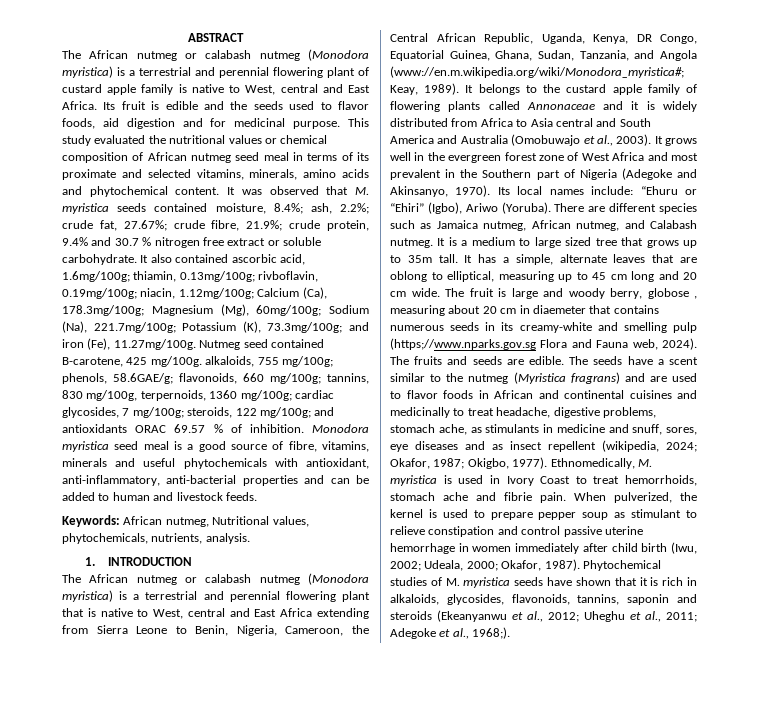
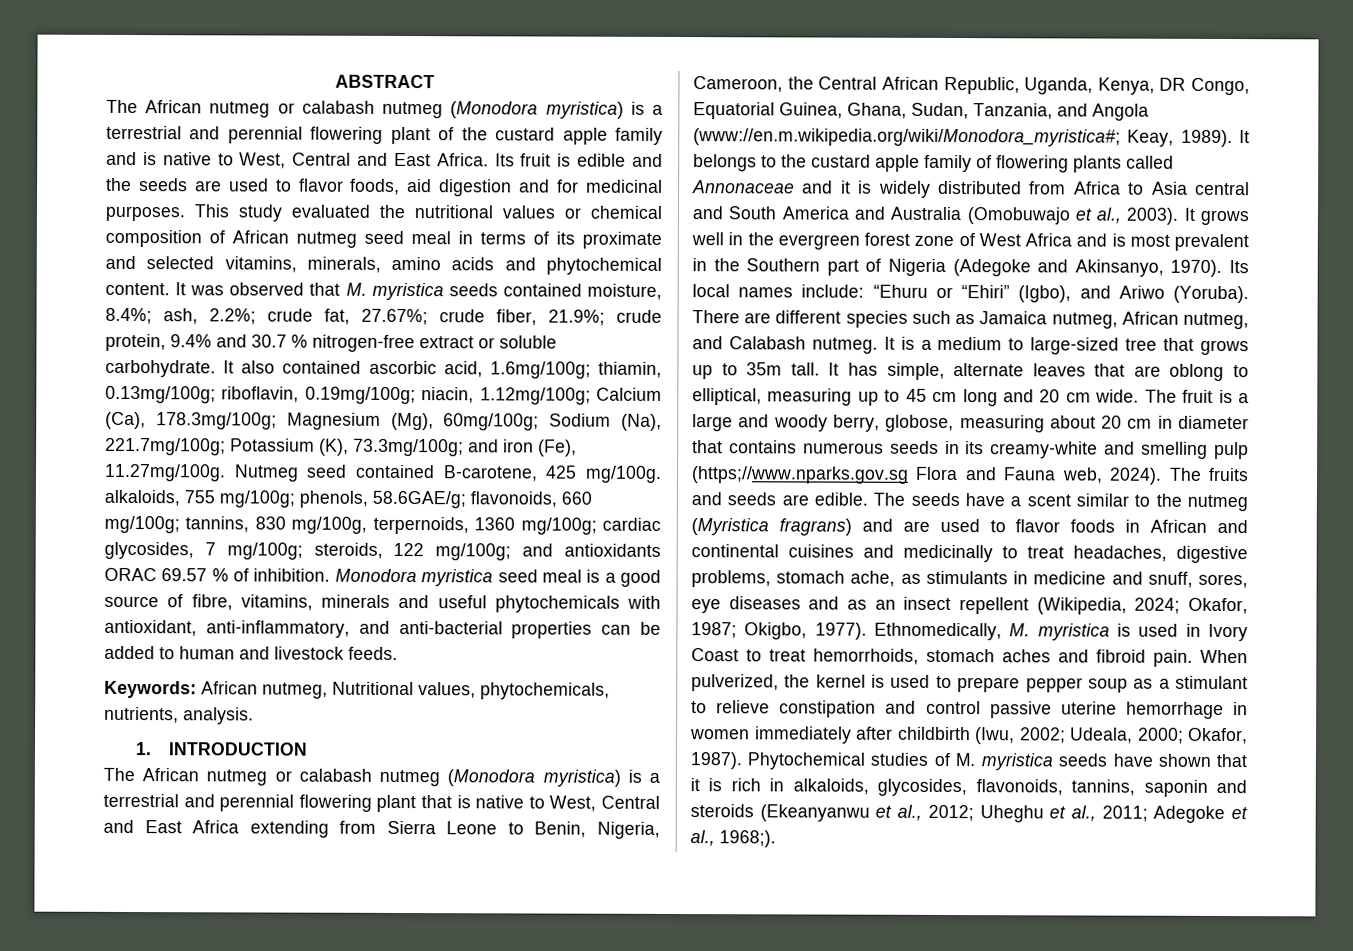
[62,84,318,95] custard apple family is native to West, central -> [461,127,664,145] [106,151,352,169] the custard apple family and is native to West, Central
(283, 105) none -> [194,180,222,192] are
[293,121,341,129] purpose. -> [105,205,185,222] purposes.
[211,220,240,231] fibre, -> [496,309,537,326] fiber,
[154,237,224,248] nitrogen free -> [312,334,415,353] nitrogen-free
[258,271,319,282] rivboflavin, -> [221,386,300,403] riboflavin,
(160, 480) none -> [358,620,390,634] and
[304,475,325,484] and -> (593, 630) none
[187,608,225,617] central -> [601,795,661,809] Central
(668, 156) none -> [1111,233,1126,247] is
(462, 208) none -> [1079,285,1111,299] and
[534,237,592,248] large sized -> [1030,337,1120,355] large-sized
[503,257,509,263] a -> (878, 369) none
(506, 292) none -> [1238,393,1249,404] a
[647,288,697,299] globose , -> [885,414,955,433] globose,
[532,305,586,314] diaemeter -> [1178,415,1249,430] diameter
[496,407,551,418] headache, -> [1073,545,1167,562] headaches,
(503, 447) none -> [874,599,896,610] an
[602,440,659,452] (wikipedia, -> [1036,597,1127,615] (Wikipedia,
[443,492,532,501] ache and fibrie -> [1002,649,1146,663] aches and fibroid
(626, 515) none -> [1158,678,1170,689] a
[611,543,668,552] child birth -> [897,726,971,741] childbirth

